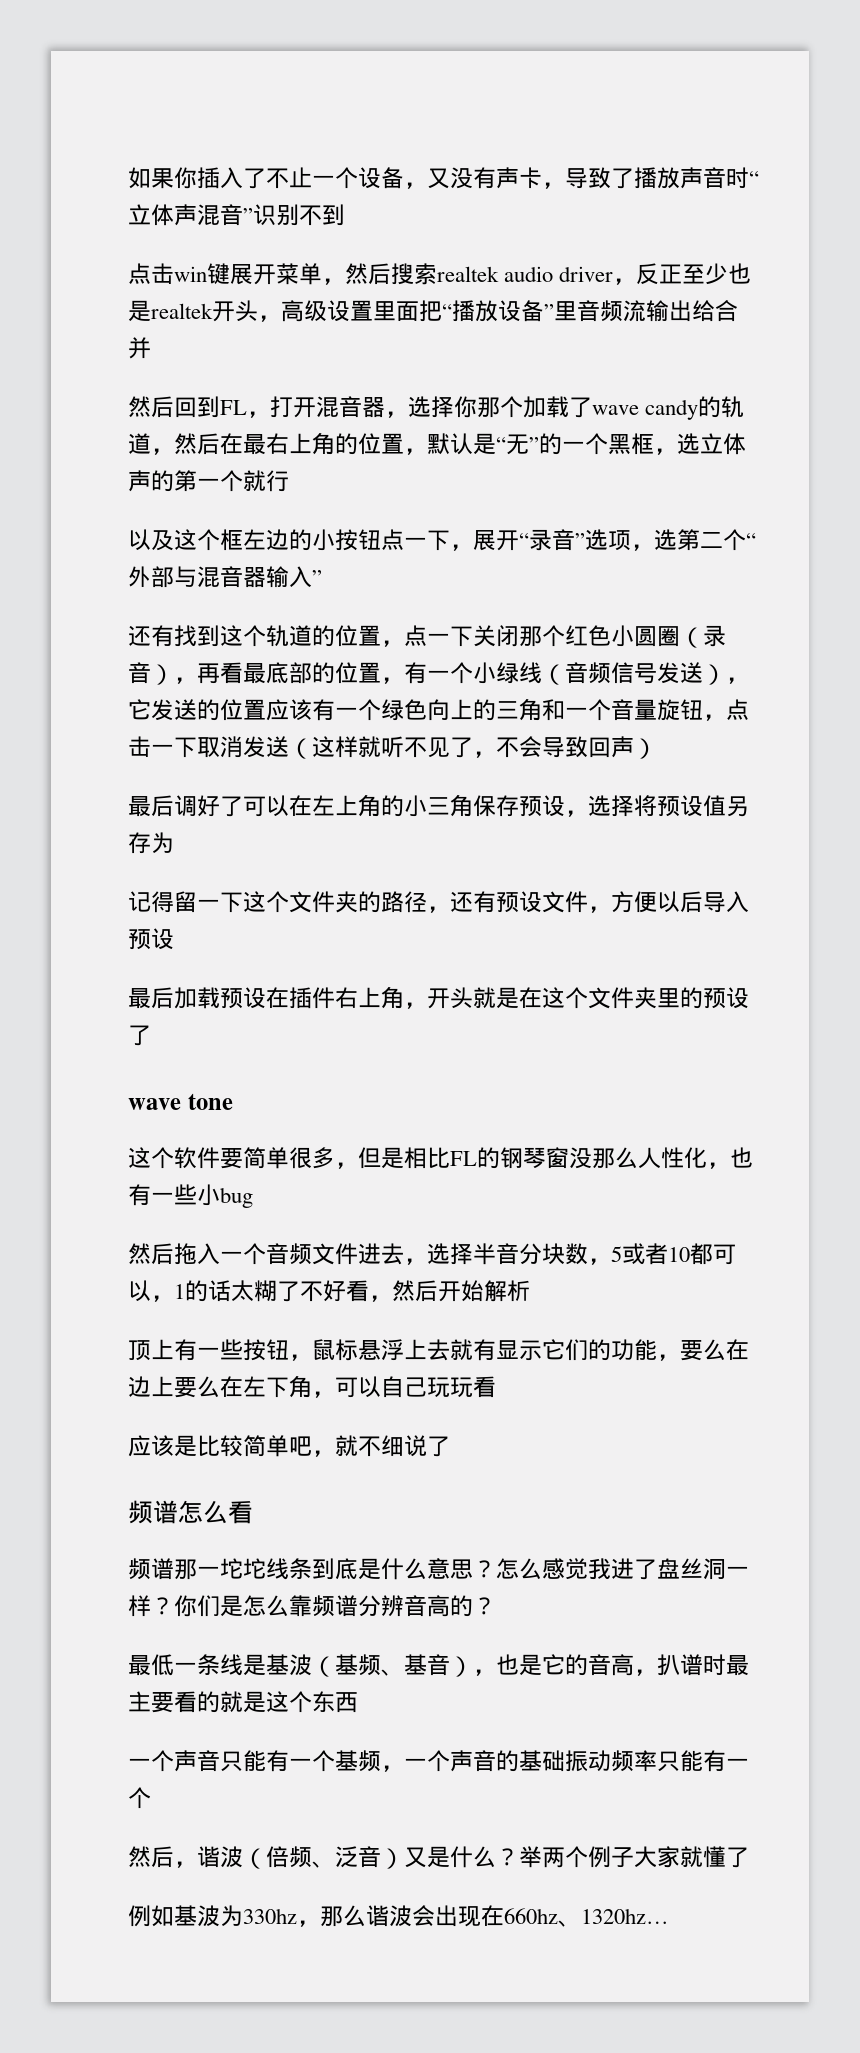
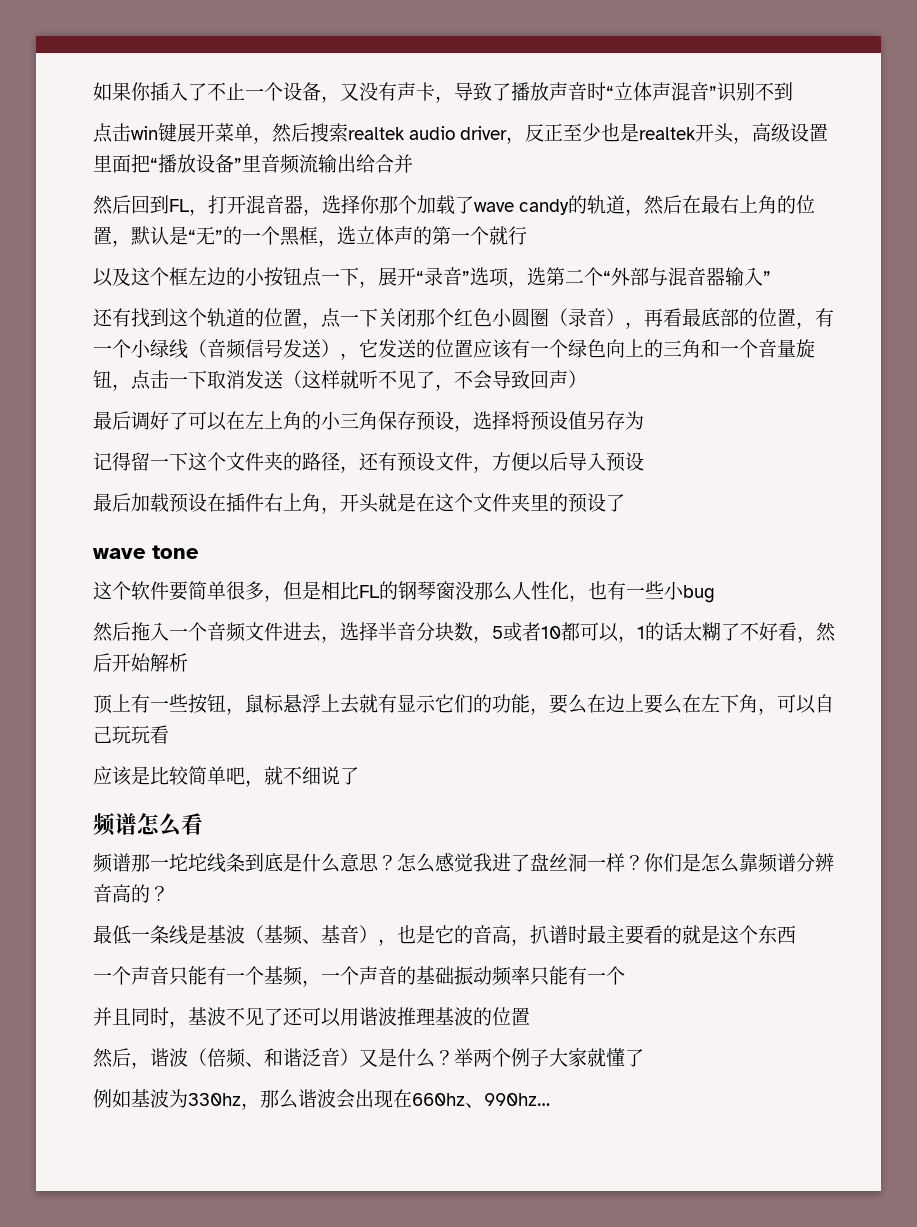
(151, 1798) none -> [93,1007,530,1028] // 并且同时，基波不见了还可以用谐波推理基波的位置
(335, 1864) none -> [264,1048,302,1067] 和谐
[581,1908,669,1924] 1320hz… -> [484,1093,550,1106] 990hz…

